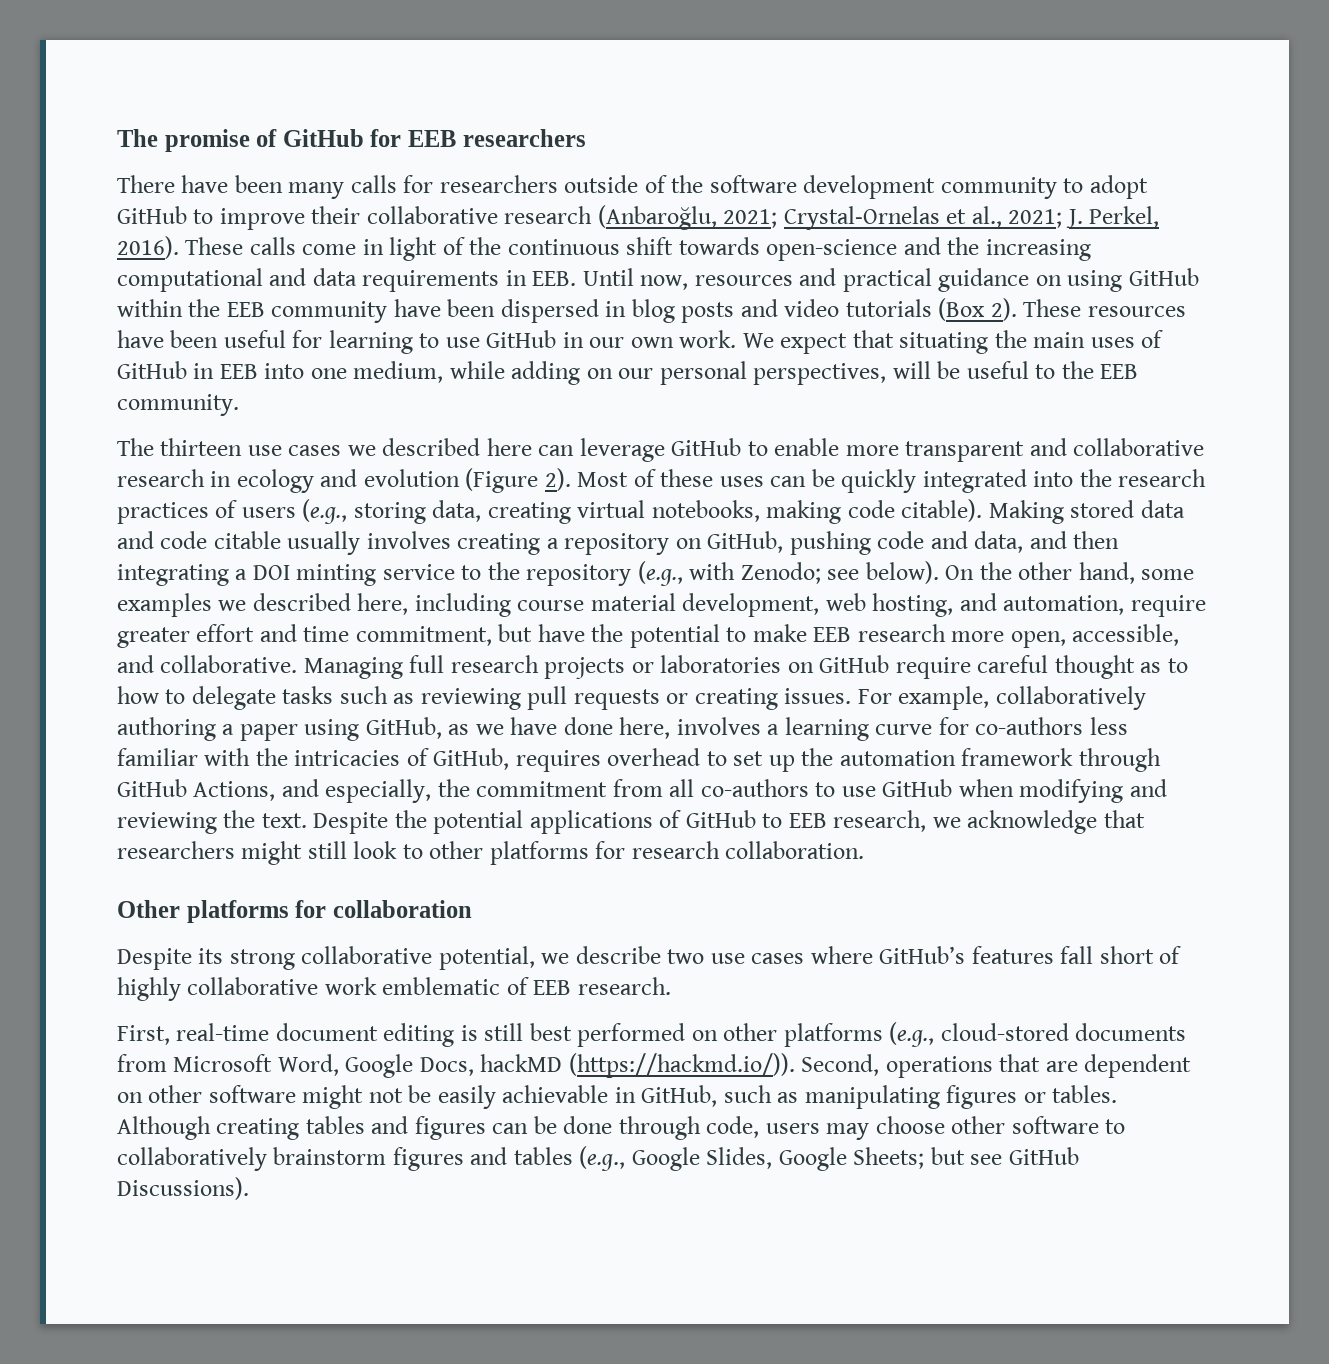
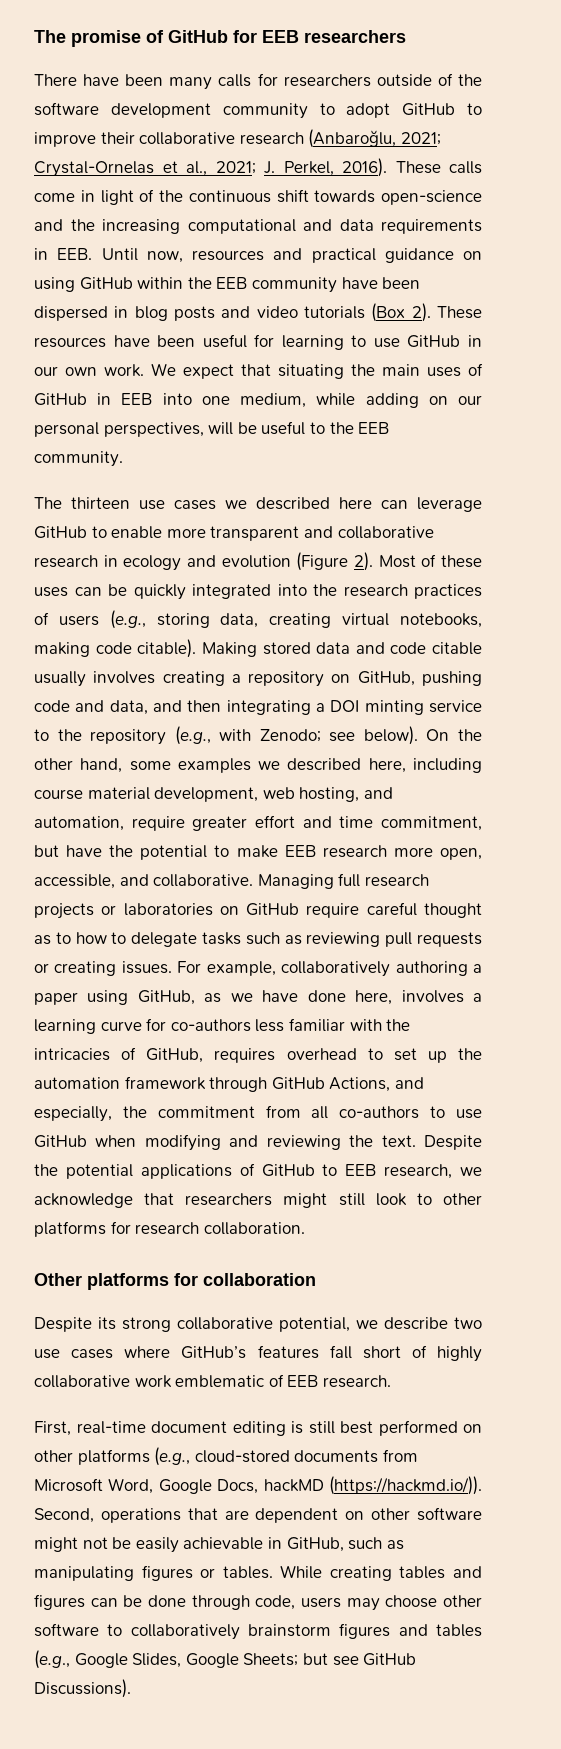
[117,1116,211,1140] Although -> [280,1565,323,1579] While

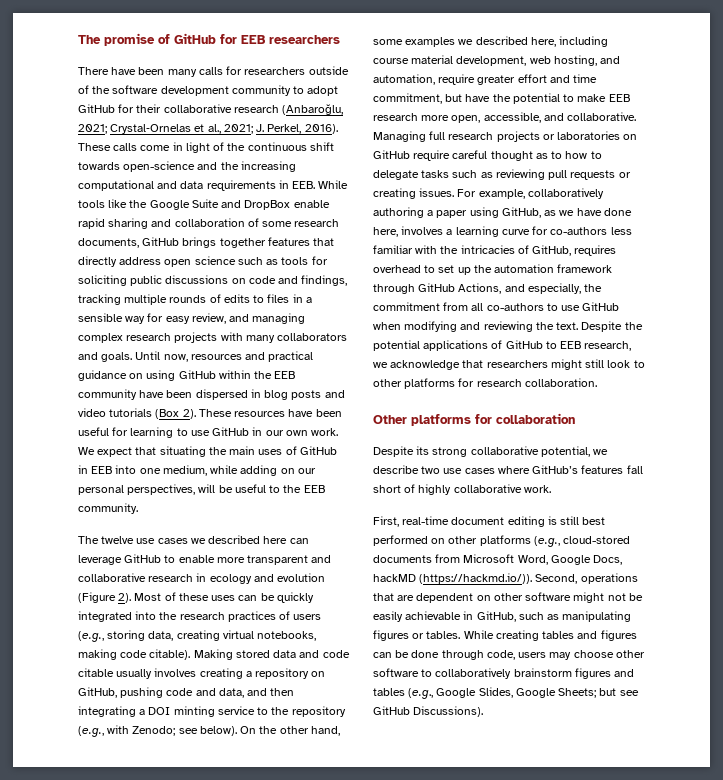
[466,103,482,115] [34,132,96,147] to improve -> [118,104,135,113] for
(93, 254) none -> [318,180,349,189] [78,199,330,210] [78,218,340,229] [78,237,335,248] [78,256,328,267] [78,275,348,286] [78,294,312,305] [78,313,306,324] [78,332,348,343] [78,352,133,362] While tools like the Google Suite and DropBox enable rapid sharing and collaboration of some research documents, GitHub brings together features that directly address open science such as tools for soliciting public discussions on code and findings, tracking multiple rounds of edits to files in a sensible way for easy review, and managing complex research projects with many collaborators and goals.
[71,497,130,509] thirteen -> [101,536,135,544] twelve
[134,1374,391,1388] work emblematic of EEB research. -> [523,485,551,493] work.

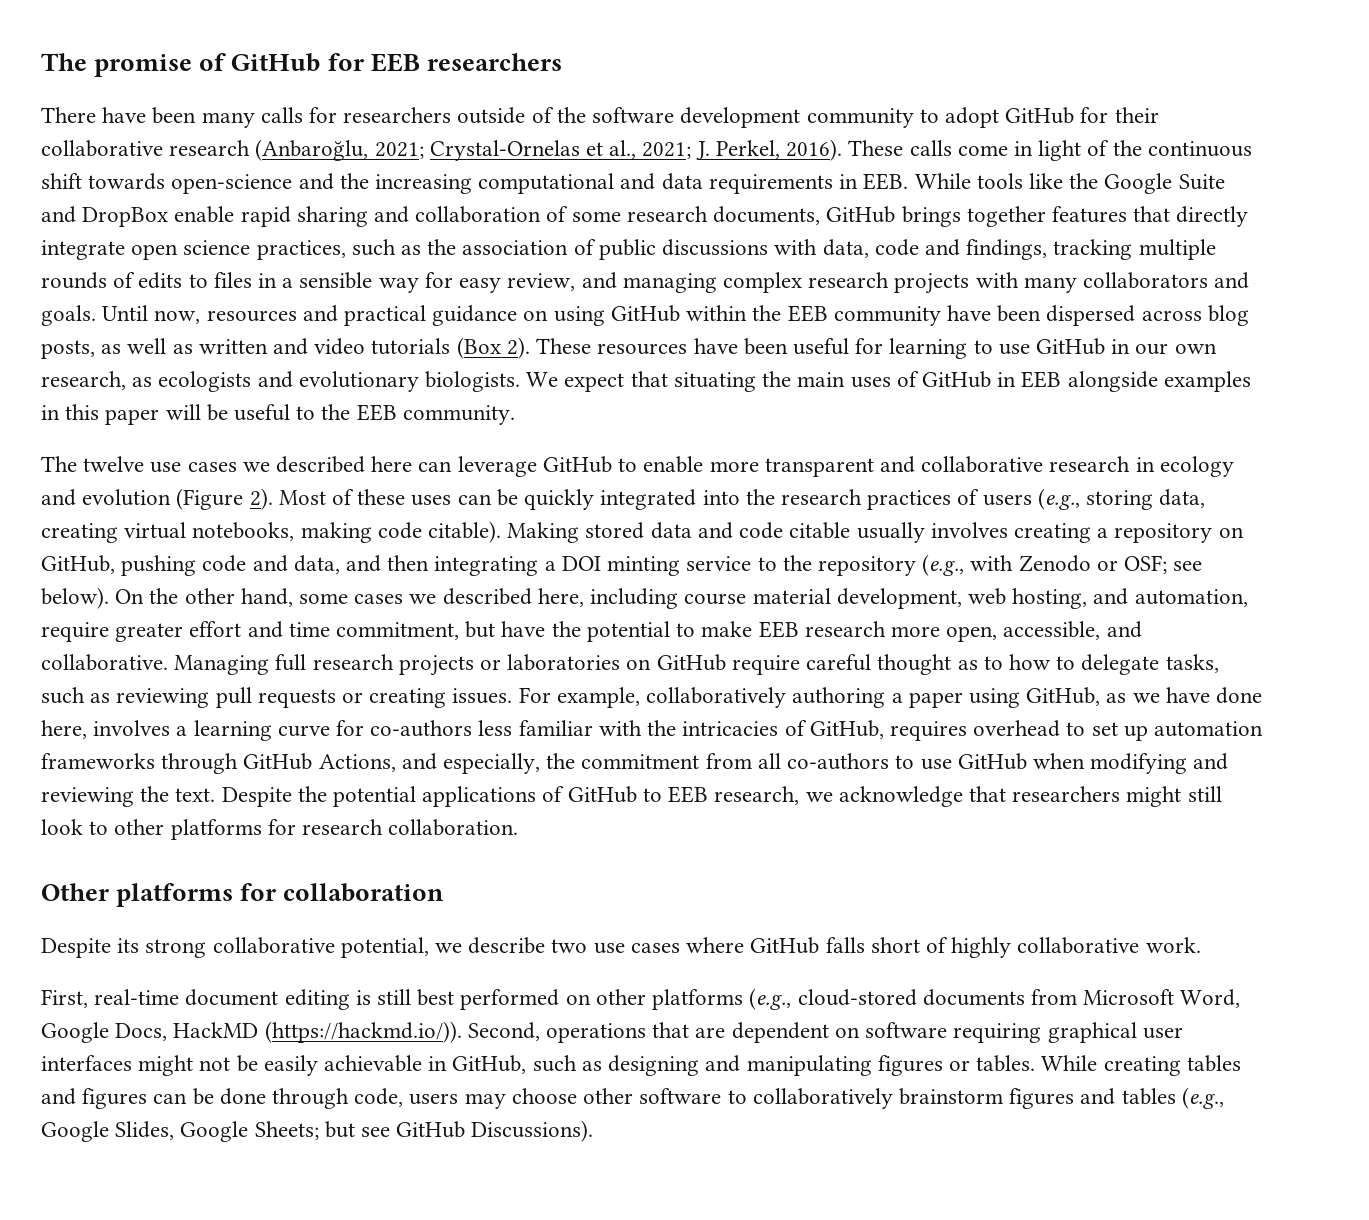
[119,257,162,265] address -> [41,240,125,260] integrate
[237,256,328,265] [78,275,246,286] such as tools for soliciting public discussions on -> [256,239,869,260] practices, such as the association of public discussions with data,
[250,389,322,400] in blog posts -> [1141,305,1249,326] [41,338,268,359] across blog posts, as well as written
[311,428,339,436] work. -> [41,371,521,392] research, as ecologists and evolutionary biologists.
[115,465,316,476] [78,484,196,495] into one medium, while adding on our personal perspectives, -> [1067,371,1251,392] [41,404,160,425] alongside examples in this paper
[132,726,176,736] Zenodo; -> [1018,555,1167,574] Zenodo or OSF;
[405,37,456,47] examples -> [354,594,404,604] cases
[421,170,450,178] tasks -> [1165,654,1219,673] tasks,
[473,264,613,273] the automation framework -> [1153,721,1263,737] [41,753,155,769] automation frameworks
[532,465,643,474] GitHub’s features fall -> [750,937,865,954] GitHub falls
[373,574,416,582] hackMD -> [173,1022,259,1038] HackMD
[493,592,572,601] other software -> [865,1022,1183,1043] [41,1055,132,1071] software requiring graphical user interfaces
(560, 617) none -> [608,1055,741,1076] designing and

